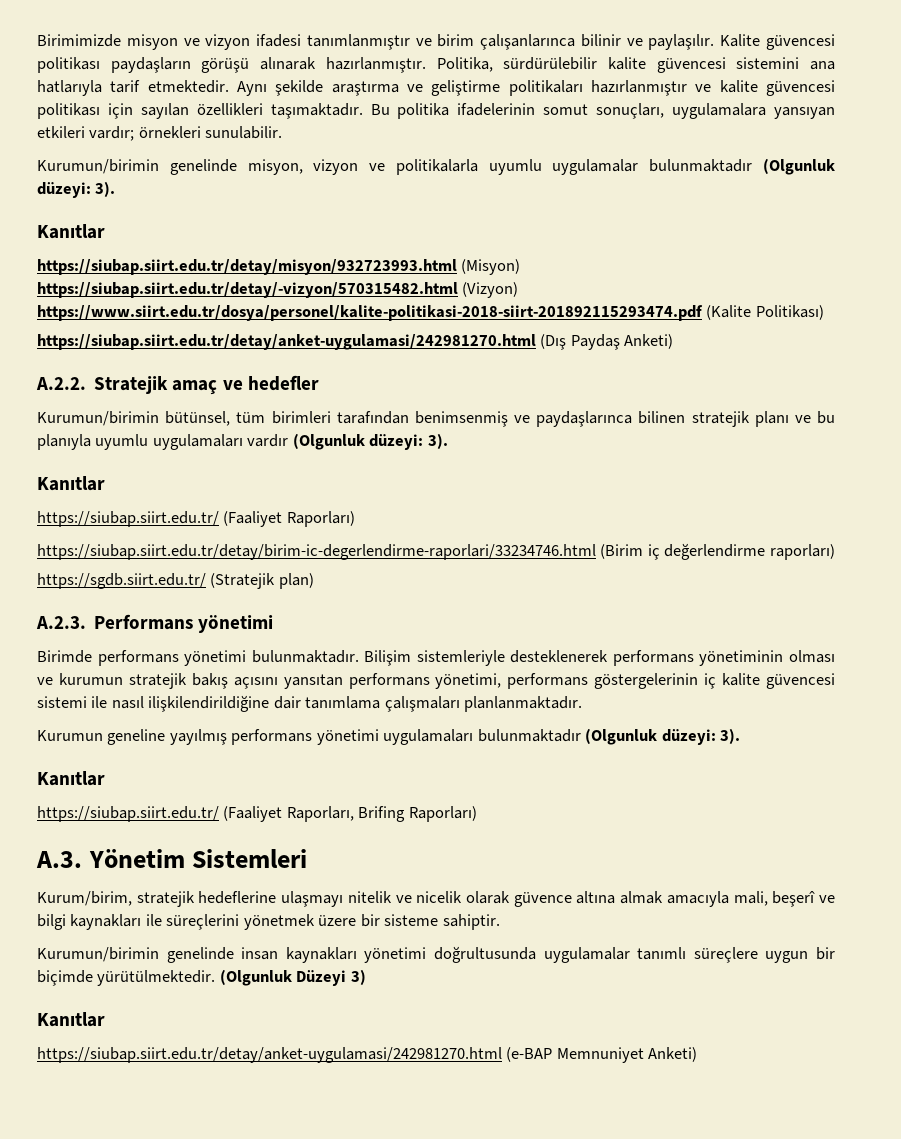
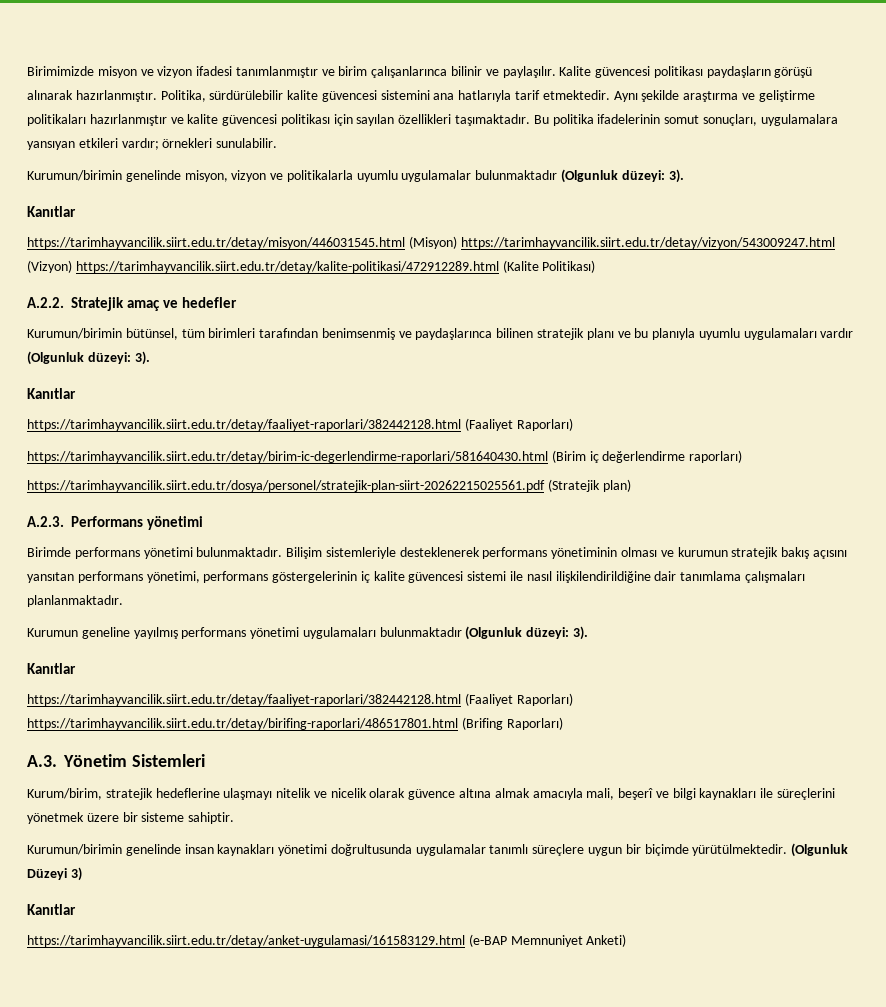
[37,259,521,275] [37,282,519,298] [37,305,824,321] [37,334,674,350] https://siubap.siirt.edu.tr/detay/misyon/932723993.html (Misyon) https://siubap.siirt.edu.tr/detay/-vizyon/570315482.html (Vizyon) https://www.siirt.edu.tr/dosya/personel/kalite-politikasi-2018-siirt-201892115293474.pdf (Kalite Politikası) // https://siubap.siirt.edu.tr/detay/anket-uygulamasi/242981270.html (Dış Paydaş Anketi) -> [27,236,835,249] [27,260,596,273] https://tarimhayvancilik.siirt.edu.tr/detay/misyon/446031545.html (Misyon) https://tarimhayvancilik.siirt.edu.tr/detay/vizyon/543009247.html (Vizyon) https://tarimhayvancilik.siirt.edu.tr/detay/kalite-politikasi/472912289.html (Kalite Politikası)
[37,511,219,527] https://siubap.siirt.edu.tr/ -> [27,419,461,431] https://tarimhayvancilik.siirt.edu.tr/detay/faaliyet-raporlari/382442128.html
[37,544,596,560] https://siubap.siirt.edu.tr/detay/birim-ic-degerlendirme-raporlari/33234746.html -> [27,451,548,463] https://tarimhayvancilik.siirt.edu.tr/detay/birim-ic-degerlendirme-raporlari/581640430.html
[37,573,206,589] https://sgdb.siirt.edu.tr/ -> [27,480,545,492] https://tarimhayvancilik.siirt.edu.tr/dosya/personel/stratejik-plan-siirt-20262215025561.pdf
[37,806,406,822] https://siubap.siirt.edu.tr/ (Faaliyet Raporları, Brifing -> [27,693,573,706] [27,717,503,730] https://tarimhayvancilik.siirt.edu.tr/detay/faaliyet-raporlari/382442128.html (Faaliyet Raporları) https://tarimhayvancilik.siirt.edu.tr/detay/birifing-raporlari/486517801.html (Brifing
[37,1047,502,1063] https://siubap.siirt.edu.tr/detay/anket-uygulamasi/242981270.html -> [27,935,465,947] https://tarimhayvancilik.siirt.edu.tr/detay/anket-uygulamasi/161583129.html

